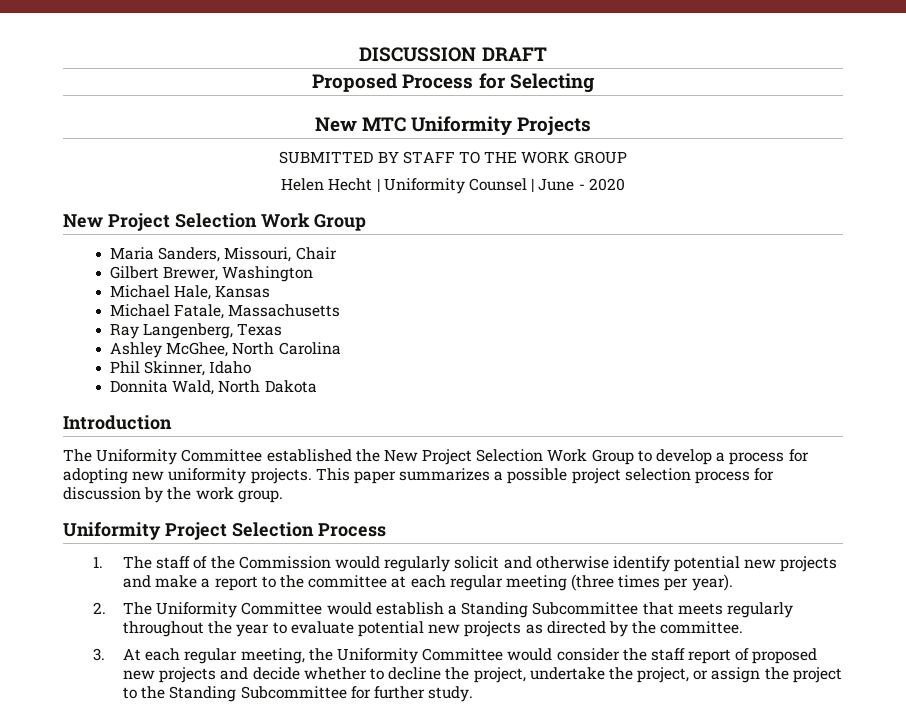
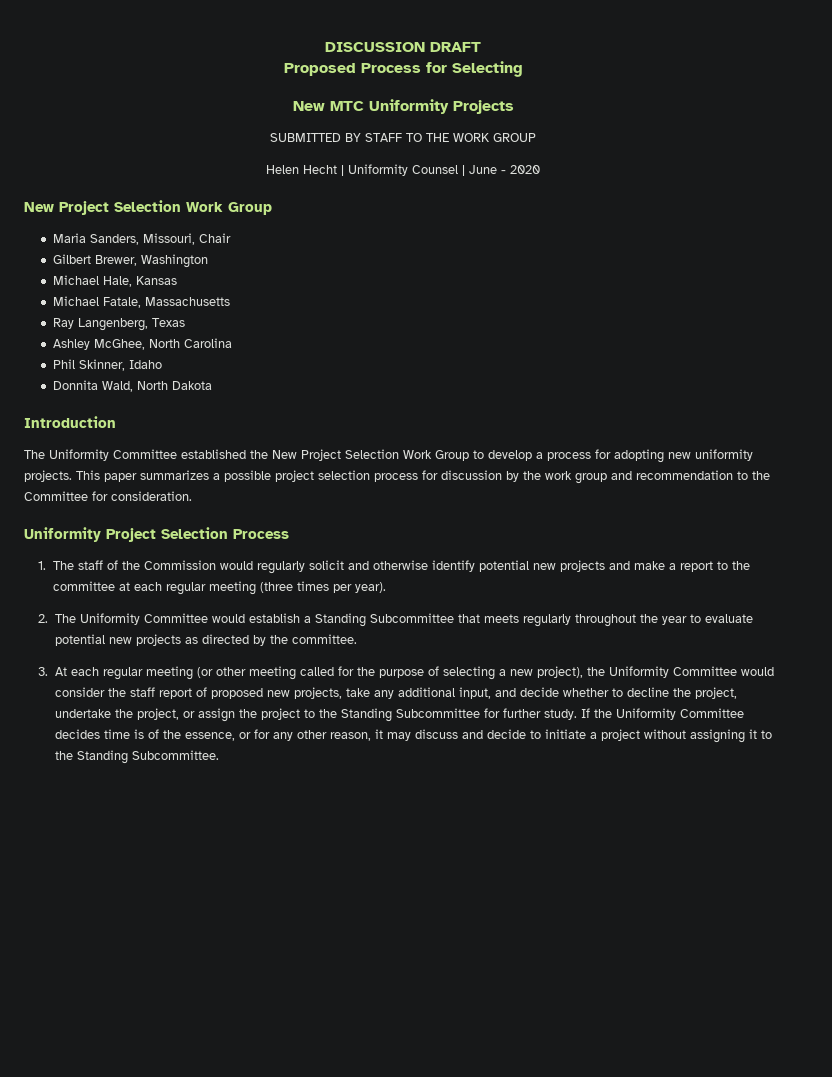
[237,490,283,503] group. -> [575,470,770,484] [24,491,192,501] group and recommendation to the Committee for consideration.
[240,648,305,664] meeting, -> [145,666,583,680] meeting (or other meeting called for the purpose of selecting a new project),
[159,667,217,683] projects -> [293,687,491,699] projects, take any additional input,
(474, 694) none -> [580,708,744,720] [54,729,772,743] [54,750,219,764] If the Uniformity Committee decides time is of the essence, or for any other reason, it may discuss and decide to initiate a project without assigning it to the Standing Subcommittee.

